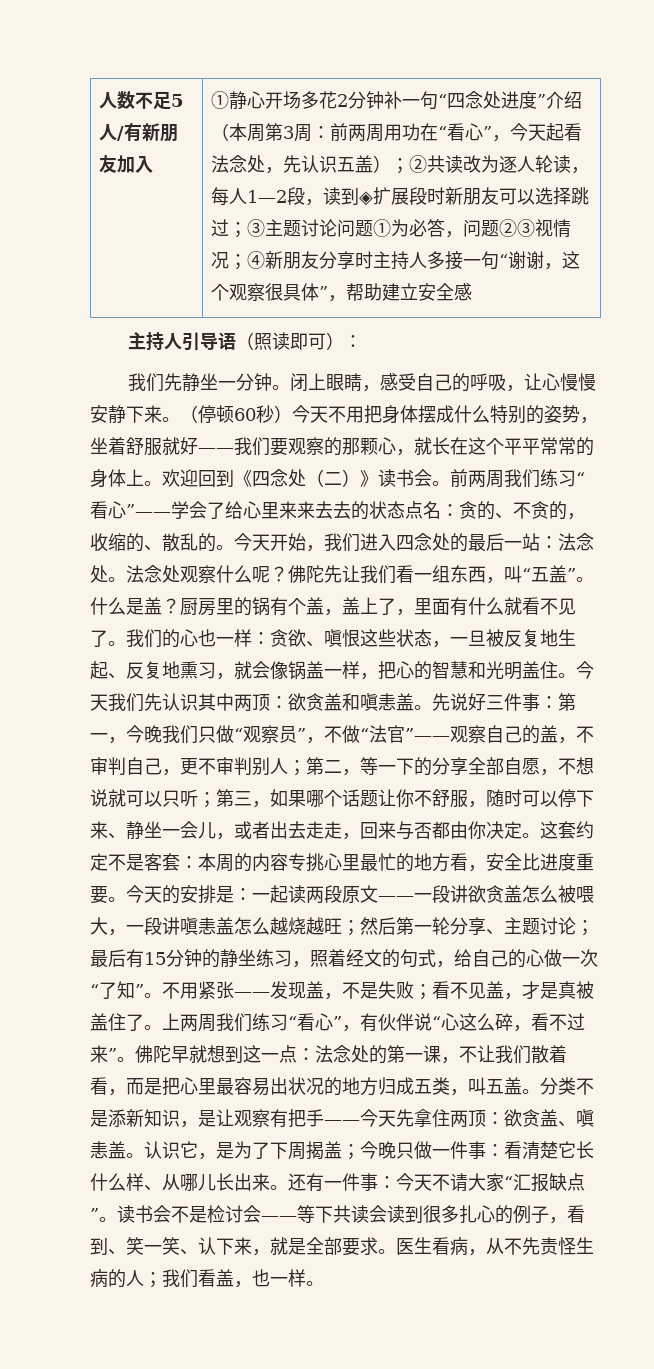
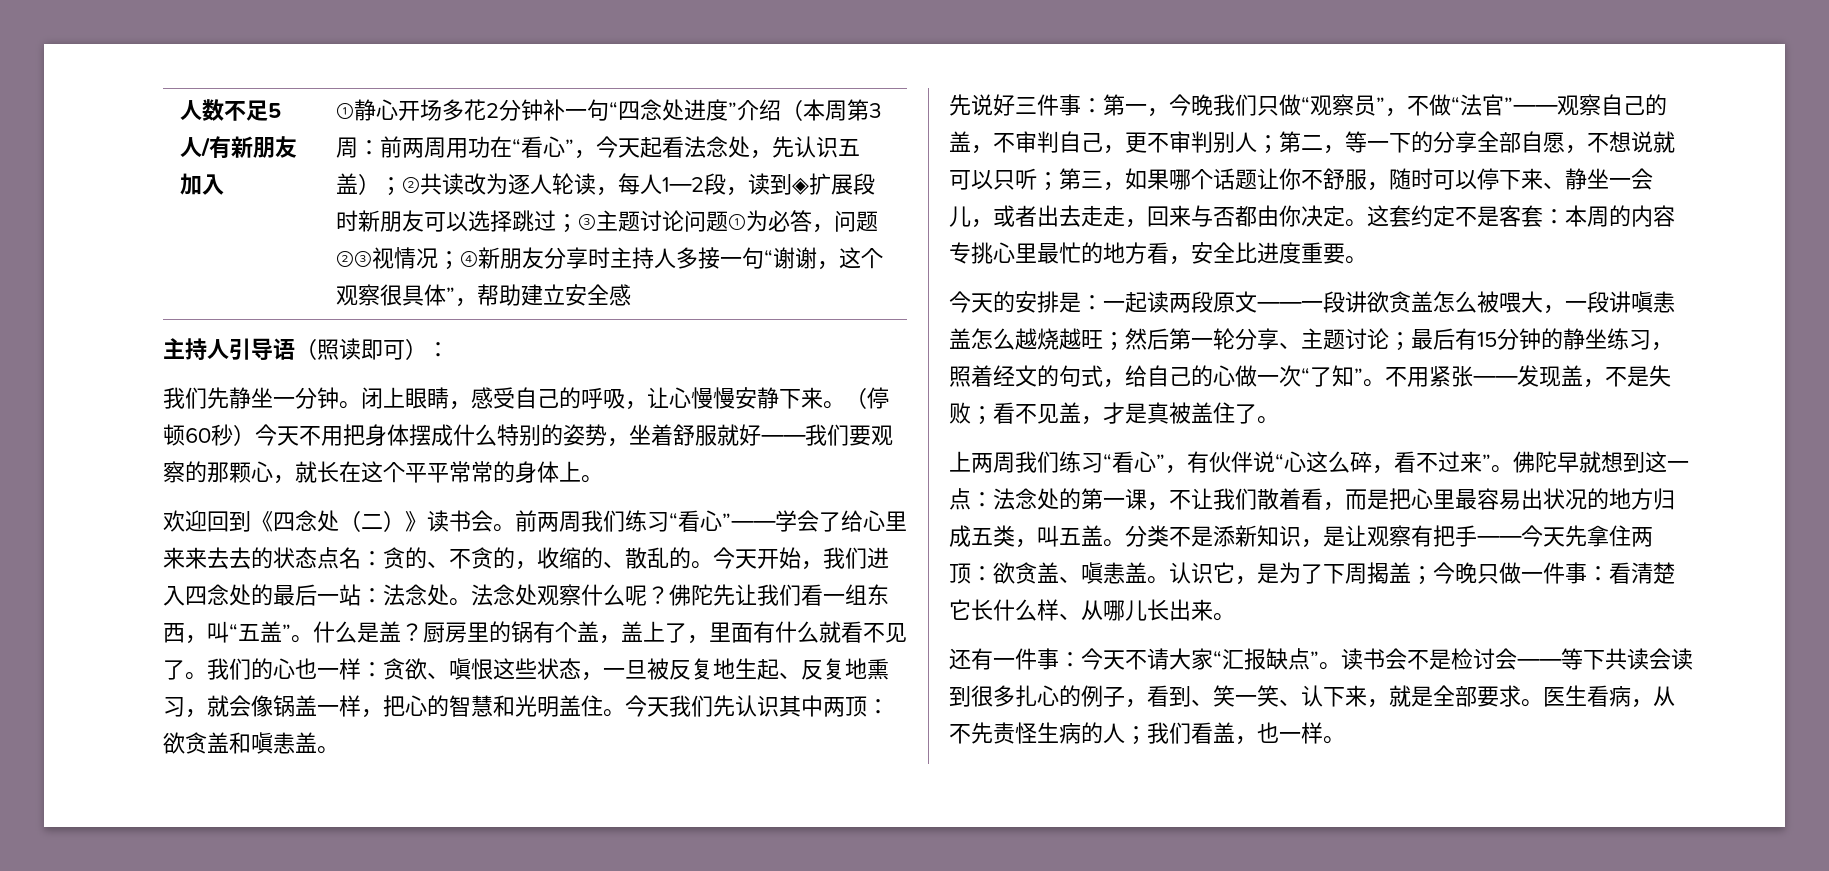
(162, 483) none -> (603, 479) //
(432, 707) none -> (339, 750) //
(126, 899) none -> (1367, 260) //
(162, 1027) none -> (1279, 420) //
(288, 1187) none -> (1235, 617) //

